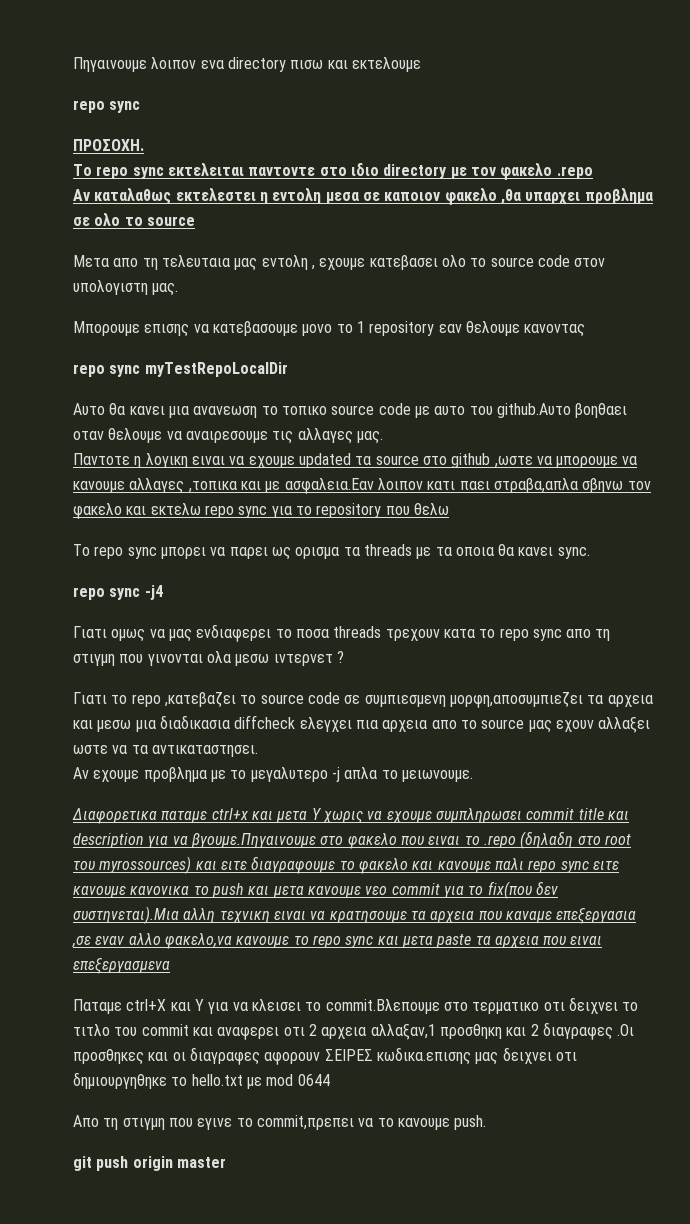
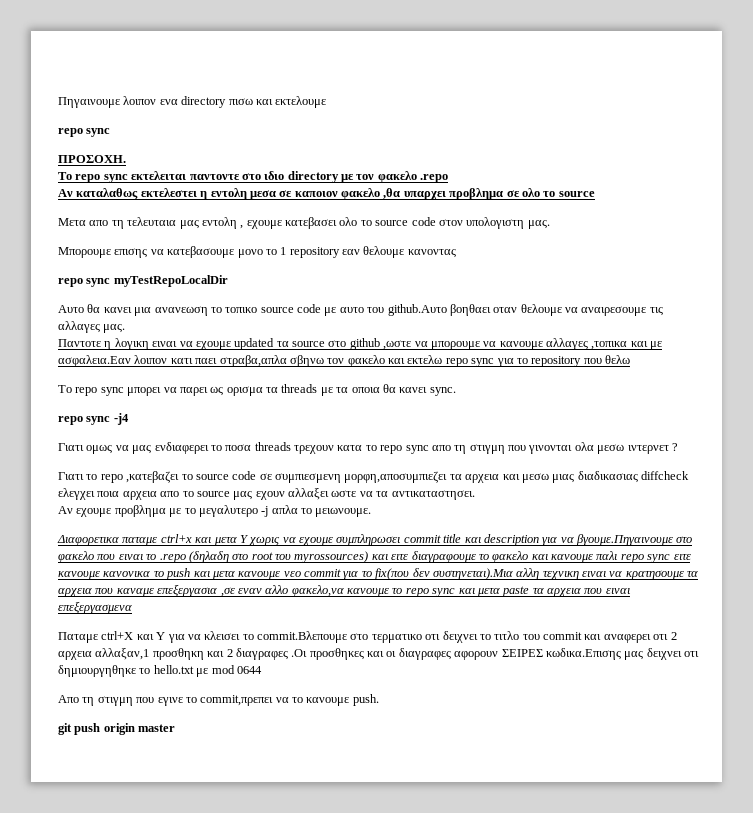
[135,715,230,732] μια διαδικασια -> [552,471,638,483] μιας διαδικασιας
[355,720,378,729] πια -> [97,491,120,497] ποια
[376,1047,471,1065] κωδικα.επισης -> [545,648,621,660] κωδικα.Επισης

